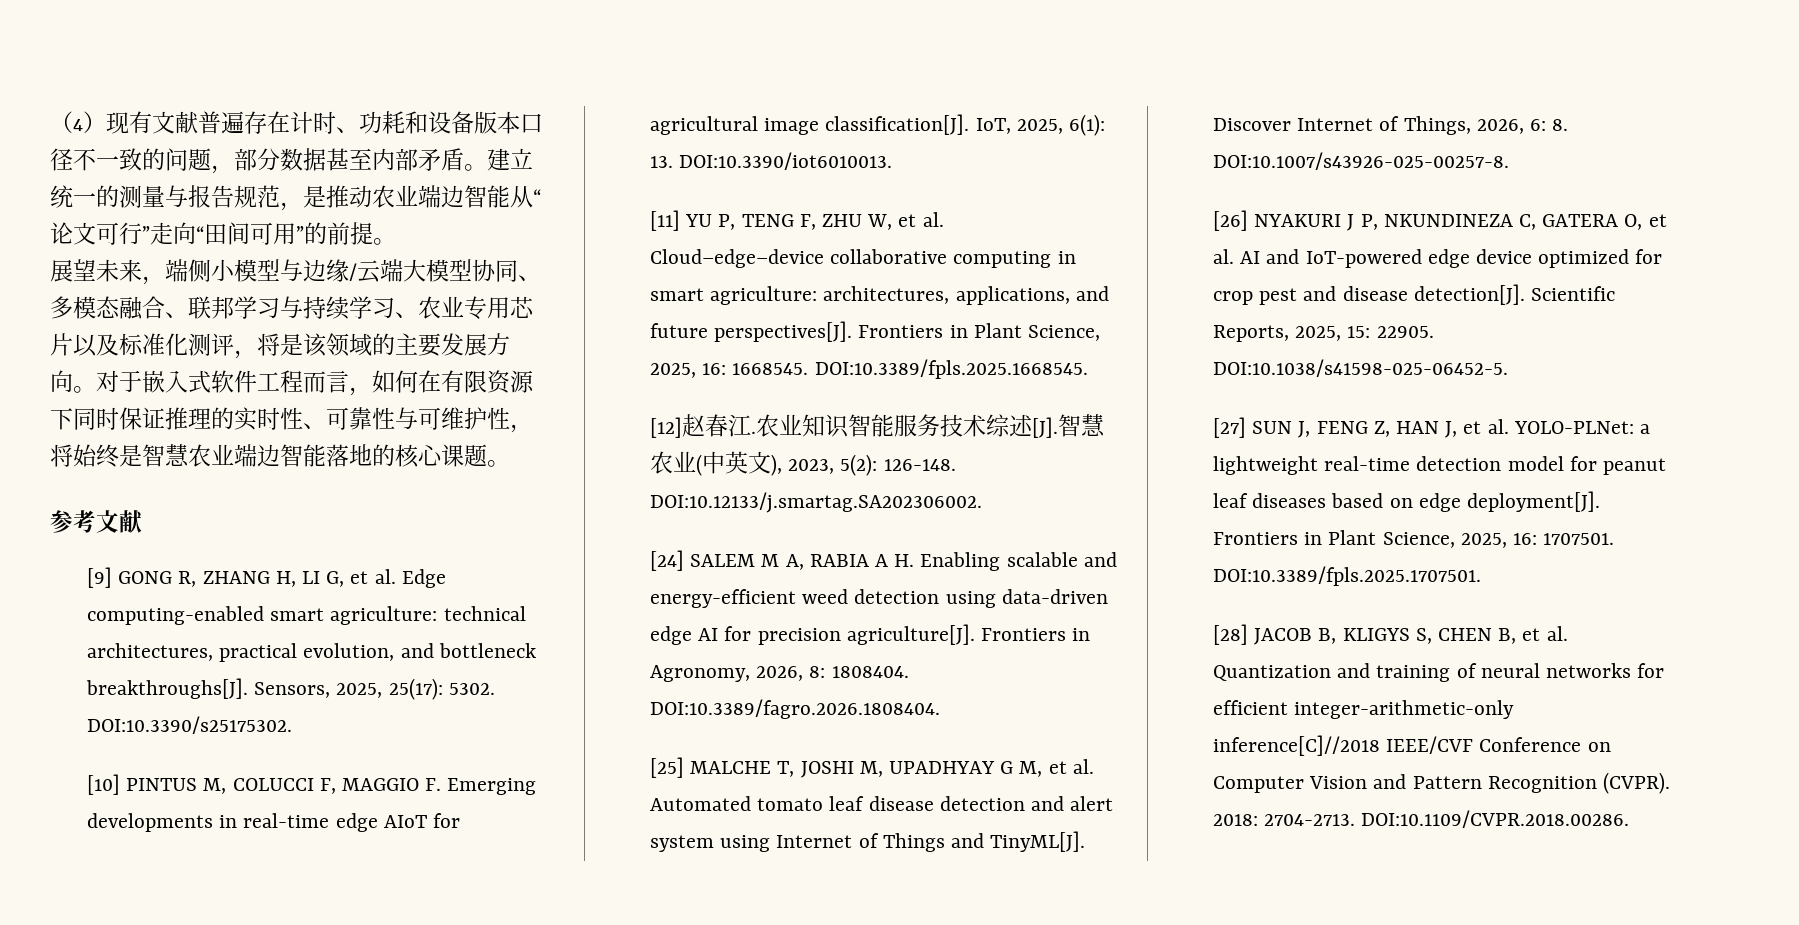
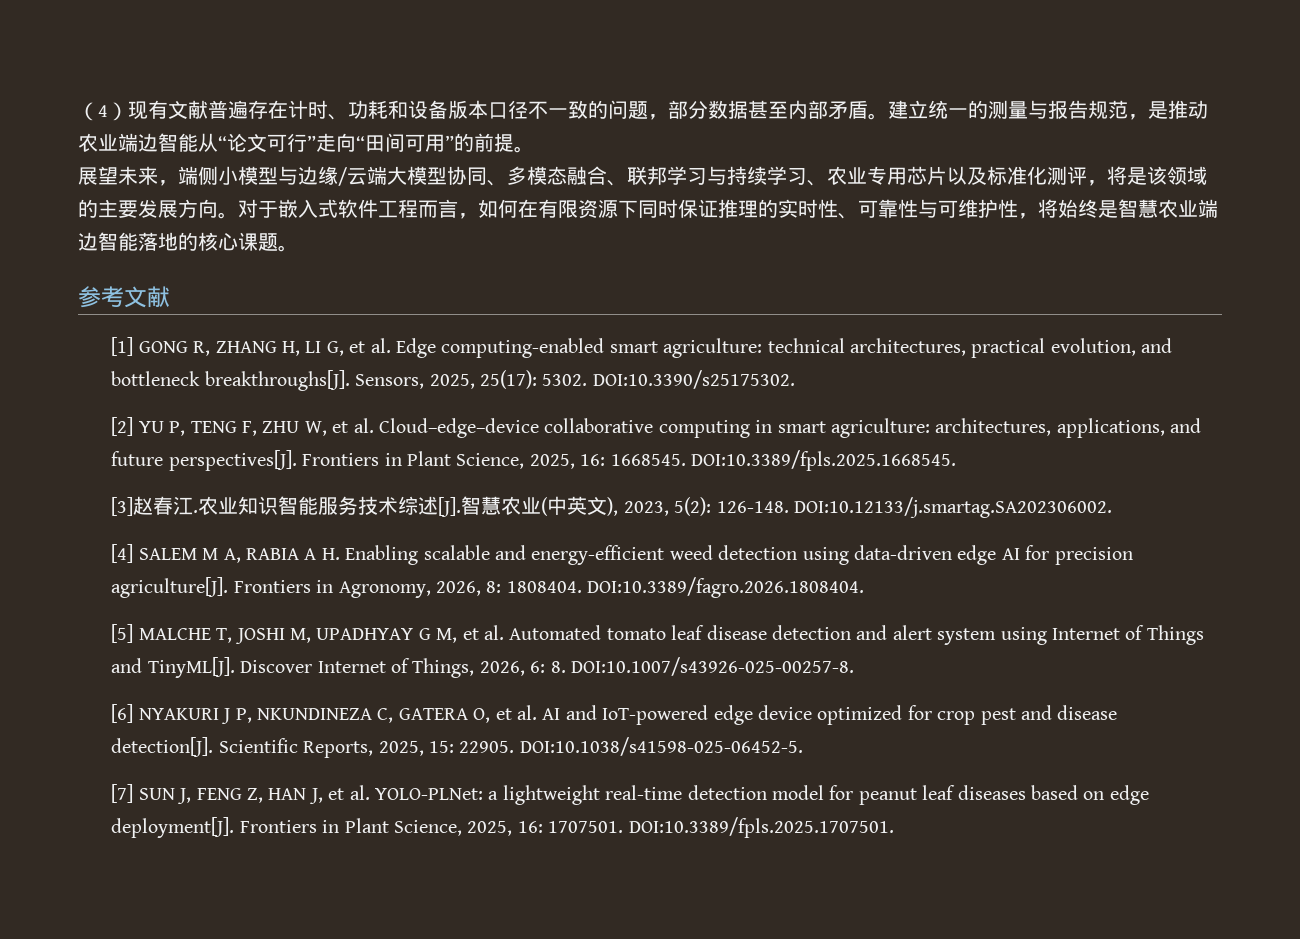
[86,567,112,588] [9] -> [111,337,134,356] [1]
[86,774,537,795] [86,813,460,832] [649,114,1105,136] [649,152,893,170] [649,210,680,231] [10] PINTUS M, COLUCCI F, MAGGIO F. Emerging developments in real-time edge AIoT for agricultural image classification[J]. IoT, 2025, 6(1): 13. DOI:10.3390/iot6010013. // [11] -> [111,417,134,436] [2]
[649,417,682,438] [12] -> [111,497,134,516] [3]
[649,550,684,571] [24] -> [111,544,134,563] [4]
[649,757,684,778] [25] -> [111,624,134,643] [5]
[1212,210,1248,231] [26] -> [111,704,134,723] [6]
[1212,417,1246,438] [27] -> [111,784,134,803] [7]
[1212,624,1568,645] [1212,663,1665,682] [1212,700,1515,719] [1212,735,1611,756] [1212,772,1670,794] [1212,810,1630,828] // [28] JACOB B, KLIGYS S, CHEN B, et al. Quantization and training of neural networks for efficient integer-arithmetic-only inference[C]//2018 IEEE/CVF Conference on Computer Vision and Pattern Recognition (CVPR). 2018: 2704-2713. DOI:10.1109/CVPR.2018.00286. -> (894, 827) none

